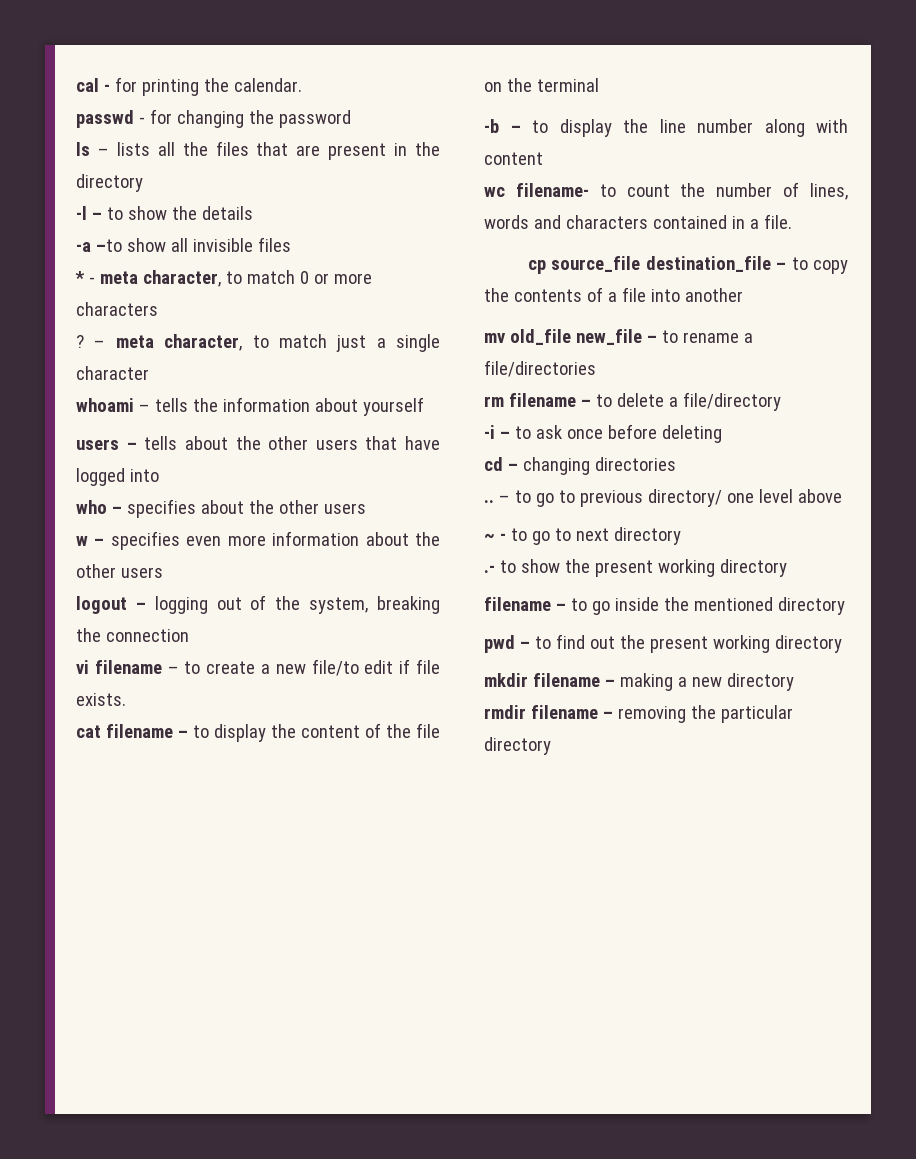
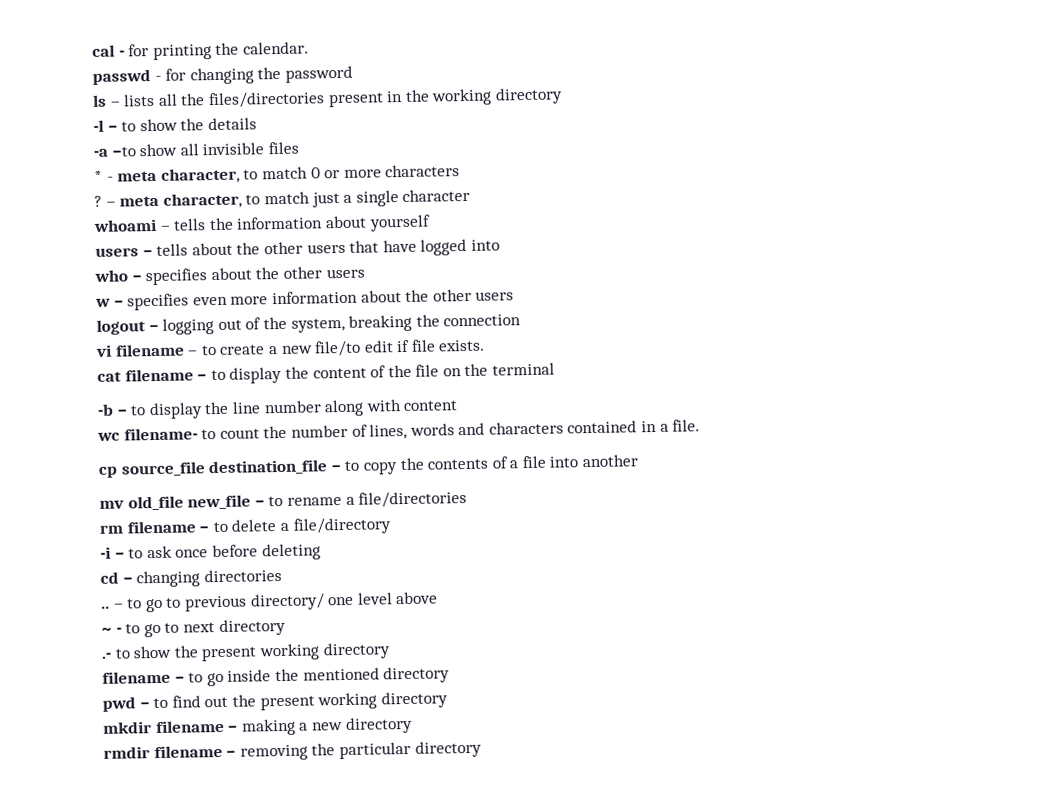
[215,141,321,156] files that are -> [207,91,325,109] files/directories
(440, 149) none -> [431,88,493,106] working

